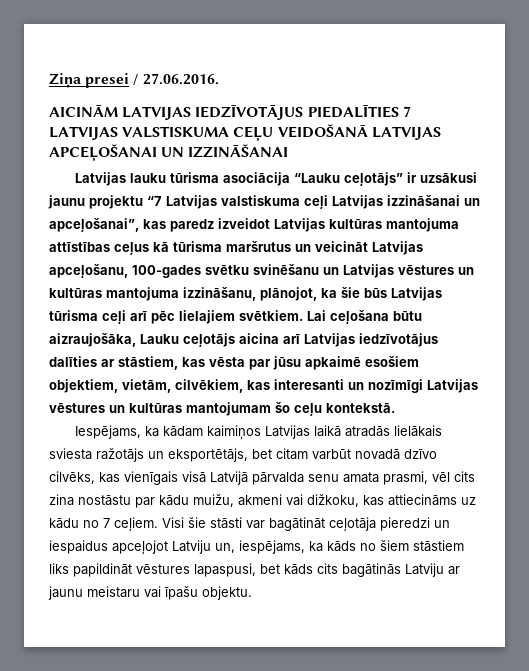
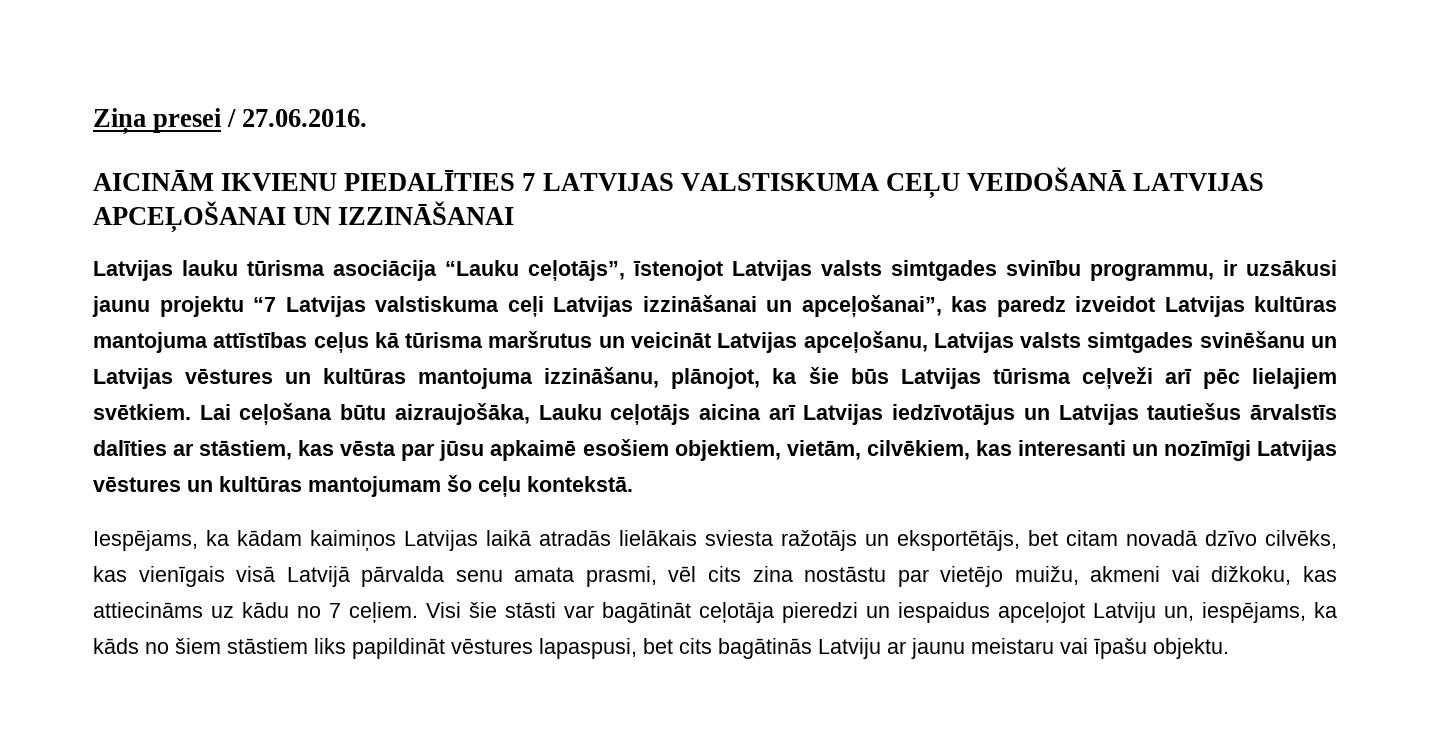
[122,105,304,120] LATVIJAS IEDZĪVOTĀJUS -> [221,173,338,191] IKVIENU
[343,172,403,186] ceļotājs” -> [528,260,1214,281] ceļotājs”, īstenojot Latvijas valsts simtgades svinību programmu,
[132,265,249,278] 100-gades svētku -> [933,332,1194,353] Latvijas valsts simtgades
[102,310,126,324] ceļi -> [1081,367,1153,389] ceļveži
(438, 340) none -> [1023,403,1337,425] un Latvijas tautiešus ārvalstīs
[312,449,351,460] varbūt -> (1118, 538) none
[159,495,189,506] kādu -> [940,566,1004,587] vietējo
[284,564,313,575] kāds -> (673, 646) none

